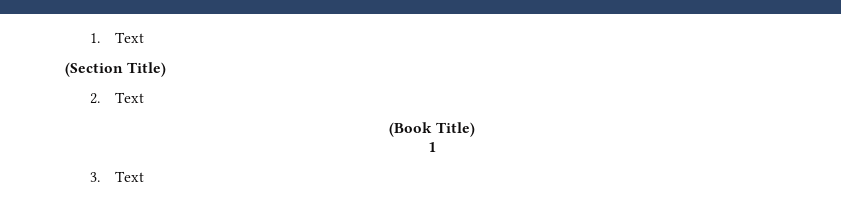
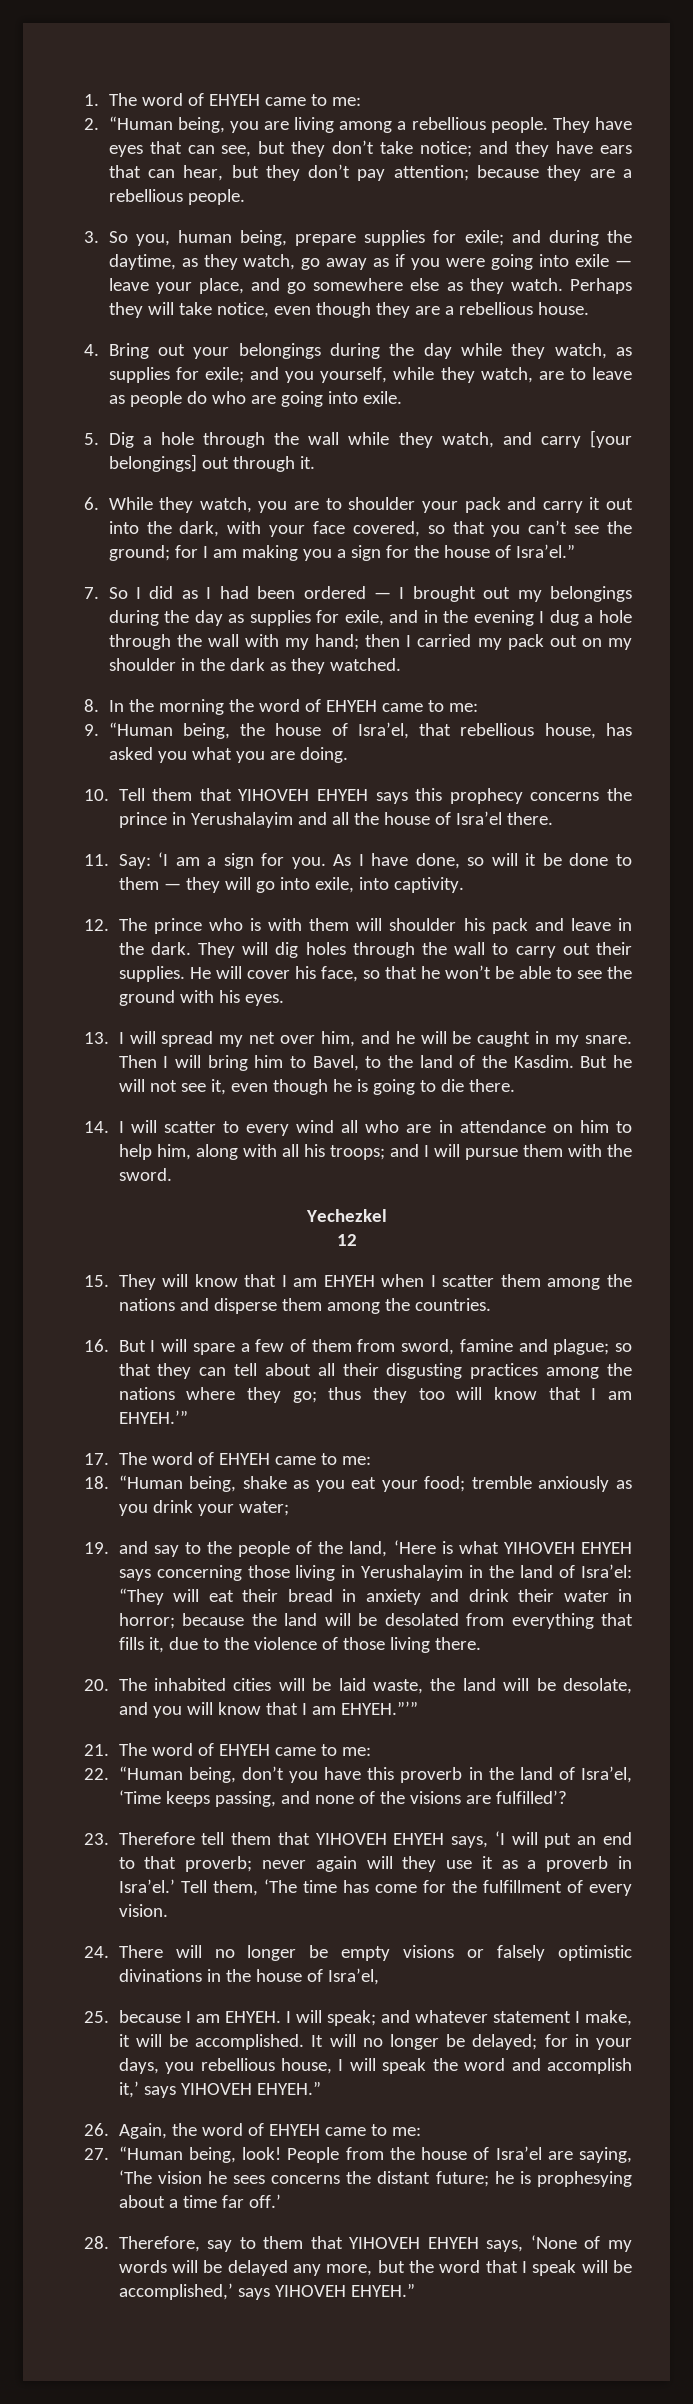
[115,32,145,43] [65,62,167,77] [90,92,145,104] [388,122,476,137] [428,142,436,152] [90,171,145,182] Text // (Section Title) // 2. Text // (Book Title) // 1 // 3. Text -> [108,93,361,106] [84,116,632,133] [108,140,633,157] [108,164,633,181] [108,189,245,205] [84,230,632,246] [108,254,633,270] [108,278,632,294] [108,302,589,318] [84,343,633,359] [108,367,632,383] [108,391,402,407] [84,430,633,448] [108,454,315,472] [84,497,633,513] [108,520,632,537] [108,544,575,561] [84,586,632,602] [108,610,632,626] [108,634,632,650] [108,658,401,674] [84,699,478,715] [84,722,633,739] [108,747,348,763] [84,788,632,804] [118,811,553,828] [84,852,632,869] [118,877,464,893] [84,918,632,934] [118,942,633,958] [118,965,632,982] [118,990,284,1006] [84,1031,633,1047] [118,1055,633,1071] [118,1079,515,1095] [84,1120,632,1136] [118,1144,633,1160] [118,1168,172,1181] [305,1209,387,1222] [336,1234,357,1246] [84,1274,632,1290] [118,1298,491,1314] [84,1339,633,1355] [118,1363,633,1379] [118,1387,632,1403] [118,1410,188,1424] [84,1452,371,1465] [84,1475,633,1492] [118,1500,289,1516] [84,1540,632,1557] [118,1564,632,1581] [118,1588,633,1605] [118,1613,633,1629] [118,1637,481,1653] [84,1678,632,1694] [118,1701,418,1718] [84,1743,371,1756] [84,1766,632,1783] [118,1790,567,1807] [84,1831,632,1848] [118,1856,632,1872] [118,1879,632,1896] [118,1904,168,1917] [84,1945,632,1961] [118,1968,379,1985] [84,2010,632,2026] [118,2034,633,2050] [118,2058,632,2074] [118,2081,321,2098] [84,2123,421,2139] [84,2146,633,2163] [118,2170,632,2187] [118,2194,281,2208] [84,2235,632,2252] [118,2260,632,2276] [118,2283,415,2300] The word of EHYEH came to me: // 2. “Human being, you are living among a rebellious people. They have eyes that can see, but they don’t take notice; and they have ears that can hear, but they don’t pay attention; because they are a rebellious people. // 3. So you, human being, prepare supplies for exile; and during the daytime, as they watch, go away as if you were going into exile — leave your place, and go somewhere else as they watch. Perhaps they will take notice, even though they are a rebellious house. // 4. Bring out your belongings during the day while they watch, as supplies for exile; and you yourself, while they watch, are to leave as people do who are going into exile. // 5. Dig a hole through the wall while they watch, and carry [your belongings] out through it. // 6. While they watch, you are to shoulder your pack and carry it out into the dark, with your face covered, so that you can’t see the ground; for I am making you a sign for the house of Isra’el.” // 7. So I did as I had been ordered — I brought out my belongings during the day as supplies for exile, and in the evening I dug a hole through the wall with my hand; then I carried my pack out on my shoulder in the dark as they watched. // 8. In the morning the word of EHYEH came to me: // 9. “Human being, the house of Isra’el, that rebellious house, has asked you what you are doing. // 10. Tell them that YIHOVEH EHYEH says this prophecy concerns the prince in Yerushalayim and all the house of Isra’el there. // 11. Say: ‘I am a sign for you. As I have done, so will it be done to them — they will go into exile, into captivity. // 12. The prince who is with them will shoulder his pack and leave in the dark. They will dig holes through the wall to carry out their supplies. He will cover his face, so that he won’t be able to see the ground with his eyes. // 13. I will spread my net over him, and he will be caught in my snare. Then I will bring him to Bavel, to the land of the Kasdim. But he will not see it, even though he is going to die there. // 14. I will scatter to every wind all who are in attendance on him to help him, along with all his troops; and I will pursue them with the sword. // Yechezkel // 12 // 15. They will know that I am EHYEH when I scatter them among the nations and disperse them among the countries. // 16. But I will spare a few of them from sword, famine and plague; so that they can tell about all their disgusting practices among the nations where they go; thus they too will know that I am EHYEH.’” // 17. The word of EHYEH came to me: // 18. “Human being, shake as you eat your food; tremble anxiously as you drink your water; // 19. and say to the people of the land, ‘Here is what YIHOVEH EHYEH says concerning those living in Yerushalayim in the land of Isra’el: “They will eat their bread in anxiety and drink their water in horror; because the land will be desolated from everything that fills it, due to the violence of those living there. // 20. The inhabited cities will be laid waste, the land will be desolate, and you will know that I am EHYEH.”’” // 21. The word of EHYEH came to me: // 22. “Human being, don’t you have this proverb in the land of Isra’el, ‘Time keeps passing, and none of the visions are fulfilled’? // 23. Therefore tell them that YIHOVEH EHYEH says, ‘I will put an end to that proverb; never again will they use it as a proverb in Isra’el.’ Tell them, ‘The time has come for the fulfillment of every vision. // 24. There will no longer be empty visions or falsely optimistic divinations in the house of Isra’el, // 25. because I am EHYEH. I will speak; and whatever statement I make, it will be accomplished. It will no longer be delayed; for in your days, you rebellious house, I will speak the word and accomplish it,’ says YIHOVEH EHYEH.” // 26. Again, the word of EHYEH came to me: // 27. “Human being, look! People from the house of Isra’el are saying, ‘The vision he sees concerns the distant future; he is prophesying about a time far off.’ // 28. Therefore, say to them that YIHOVEH EHYEH says, ‘None of my words will be delayed any more, but the word that I speak will be accomplished,’ says YIHOVEH EHYEH.”

